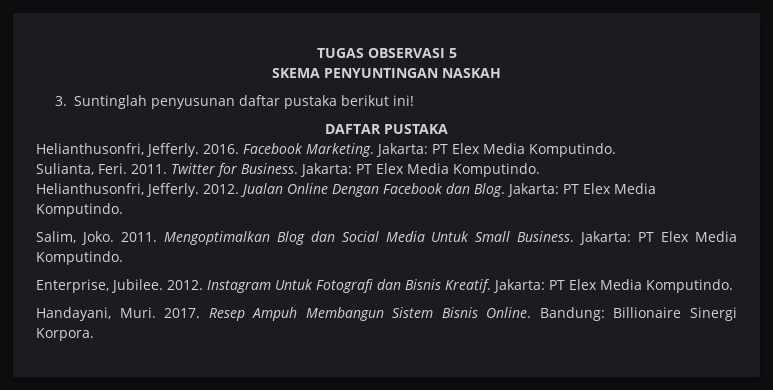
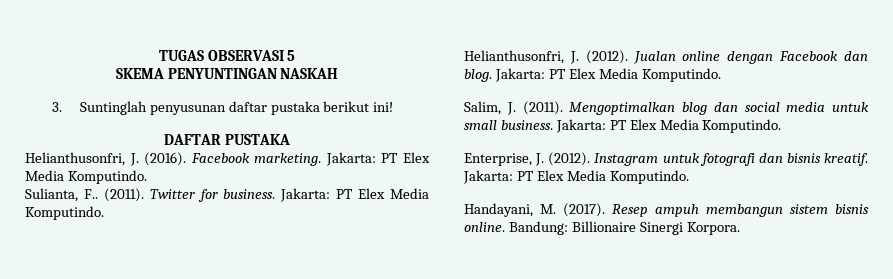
[146,143,374,157] Jefferly. 2016. Facebook Marketing. -> [129,152,322,166] J. (2016). Facebook marketing.
[98,163,167,174] Feri. 2011. -> [83,188,144,202] F.. (2011).
[241,163,298,174] Business. -> [223,189,276,199] business.
[146,183,379,197] Jefferly. 2012. Jualan Online Dengan -> [569,50,774,64] J. (2012). Jualan online dengan
[474,183,505,197] Blog. -> [464,69,492,82] blog.
[80,231,575,245] Joko. 2011. Mengoptimalkan Blog dan Social Media Untuk Small Business. -> [506,101,869,115] [464,120,553,130] J. (2011). Mengoptimalkan blog dan social media untuk small business.
[111,279,491,293] Jubilee. 2012. Instagram Untuk Fotografi dan Bisnis Kreatif. -> [535,152,868,166] J. (2012). Instagram untuk fotografi dan bisnis kreatif.
[119,307,532,321] Muri. 2017. Resep Ampuh Membangun Sistem Bisnis Online. -> [540,203,869,217] [464,222,505,232] M. (2017). Resep ampuh membangun sistem bisnis online.

